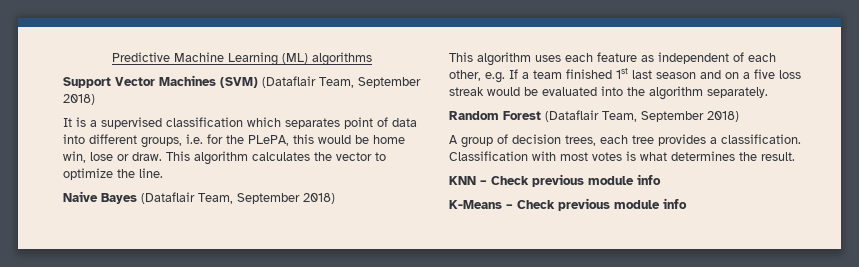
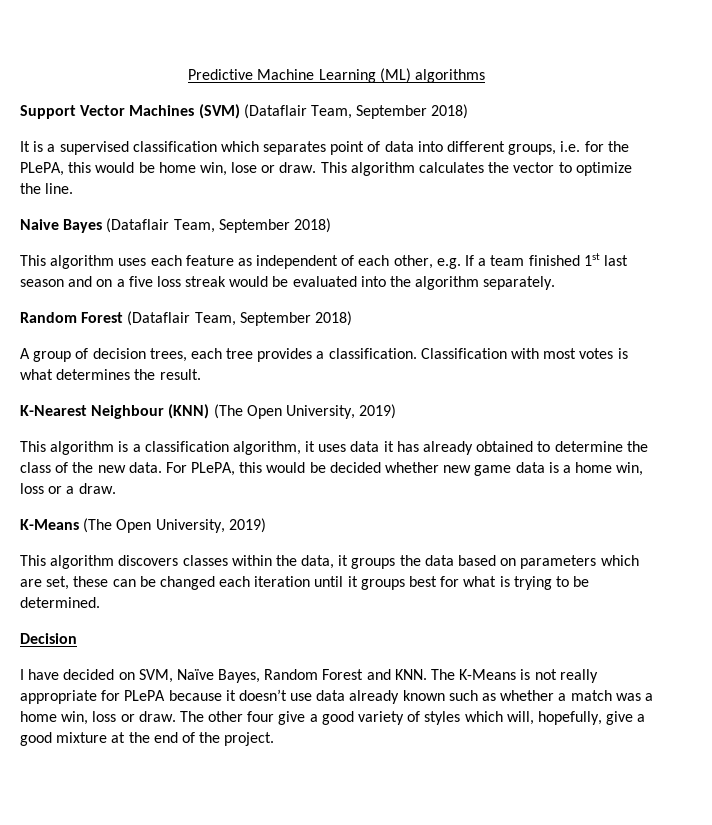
[449,174,661,187] [449,198,687,211] KNN – Check previous module info // K-Means – Check previous module info -> [20,404,397,419] [20,441,648,455] [20,462,644,476] [20,483,116,494] [20,518,266,533] [20,555,639,569] [20,576,590,590] [20,597,100,608] [20,633,77,644] [20,669,598,683] [20,689,653,704] [20,711,646,725] [20,732,275,746] K-Nearest Neighbour (KNN) (The Open University, 2019) // This algorithm is a classification algorithm, it uses data it has already obtained to determine the class of the new data. For PLePA, this would be decided whether new game data is a home win, loss or a draw. // K-Means (The Open University, 2019) // This algorithm discovers classes within the data, it groups the data based on parameters which are set, these can be changed each iteration until it groups best for what is trying to be determined. // Decision // I have decided on SVM, Naïve Bayes, Random Forest and KNN. The K-Means is not really appropriate for PLePA because it doesn’t use data already known such as whether a match was a home win, loss or draw. The other four give a good variety of styles which will, hopefully, give a good mixture at the end of the project.

